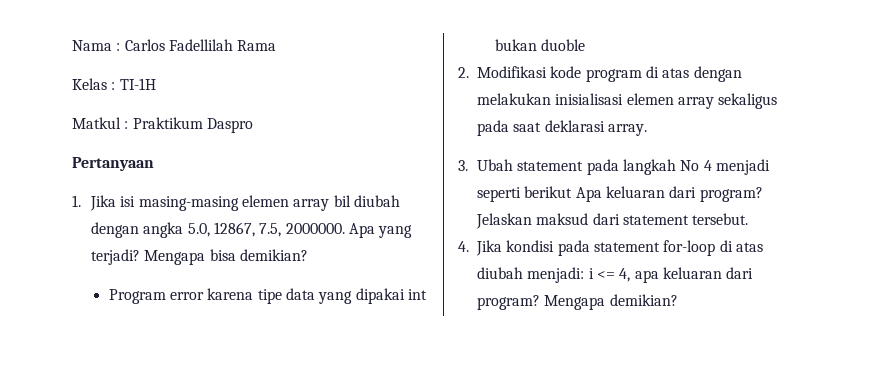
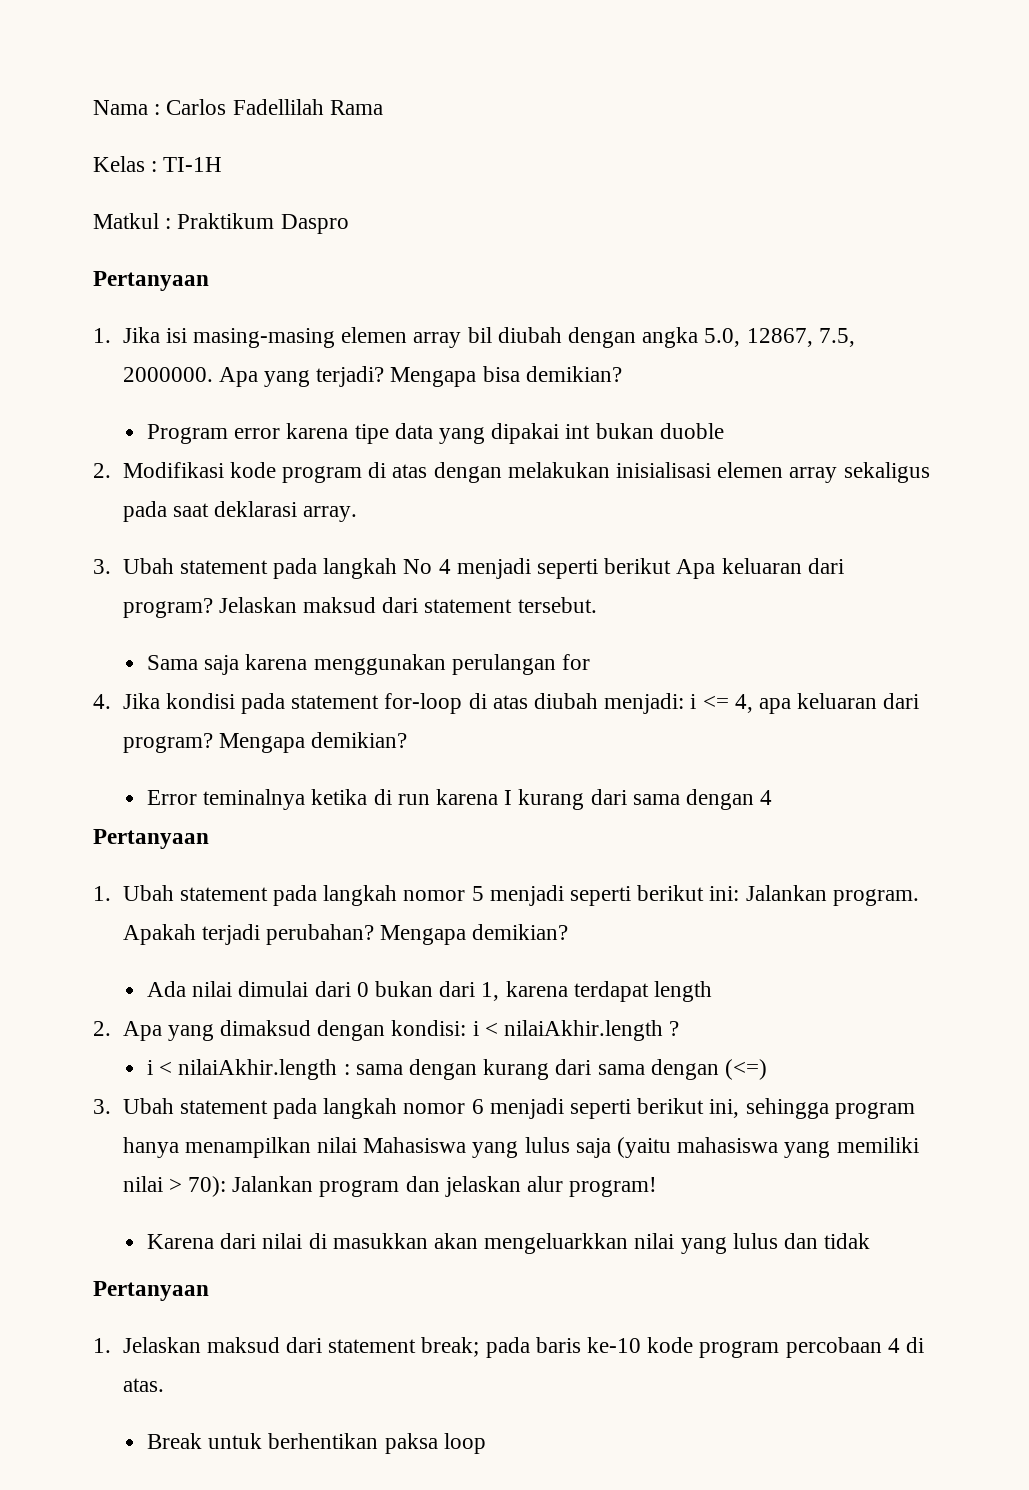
(749, 219) none -> [146,654,591,675] // Sama saja karena menggunakan perulangan for
(678, 300) none -> [146,789,773,810] [93,829,209,849] [93,885,919,906] [122,924,569,945] [146,981,713,1002] [93,1020,680,1041] [146,1059,768,1080] [93,1098,915,1119] [122,1137,919,1158] [122,1176,658,1197] [146,1233,871,1254] [93,1281,209,1301] [93,1337,925,1358] [122,1378,164,1392] [146,1433,486,1454] // Error teminalnya ketika di run karena I kurang dari sama dengan 4 // Pertanyaan // 1. Ubah statement pada langkah nomor 5 menjadi seperti berikut ini: Jalankan program. Apakah terjadi perubahan? Mengapa demikian? // Ada nilai dimulai dari 0 bukan dari 1, karena terdapat length // 2. Apa yang dimaksud dengan kondisi: i < nilaiAkhir.length ? // i < nilaiAkhir.length : sama dengan kurang dari sama dengan (<=) // 3. Ubah statement pada langkah nomor 6 menjadi seperti berikut ini, sehingga program hanya menampilkan nilai Mahasiswa yang lulus saja (yaitu mahasiswa yang memiliki nilai > 70): Jalankan program dan jelaskan alur program! // Karena dari nilai di masukkan akan mengeluarkkan nilai yang lulus dan tidak // Pertanyaan // 1. Jelaskan maksud dari statement break; pada baris ke-10 kode program percobaan 4 di atas. // Break untuk berhentikan paksa loop

